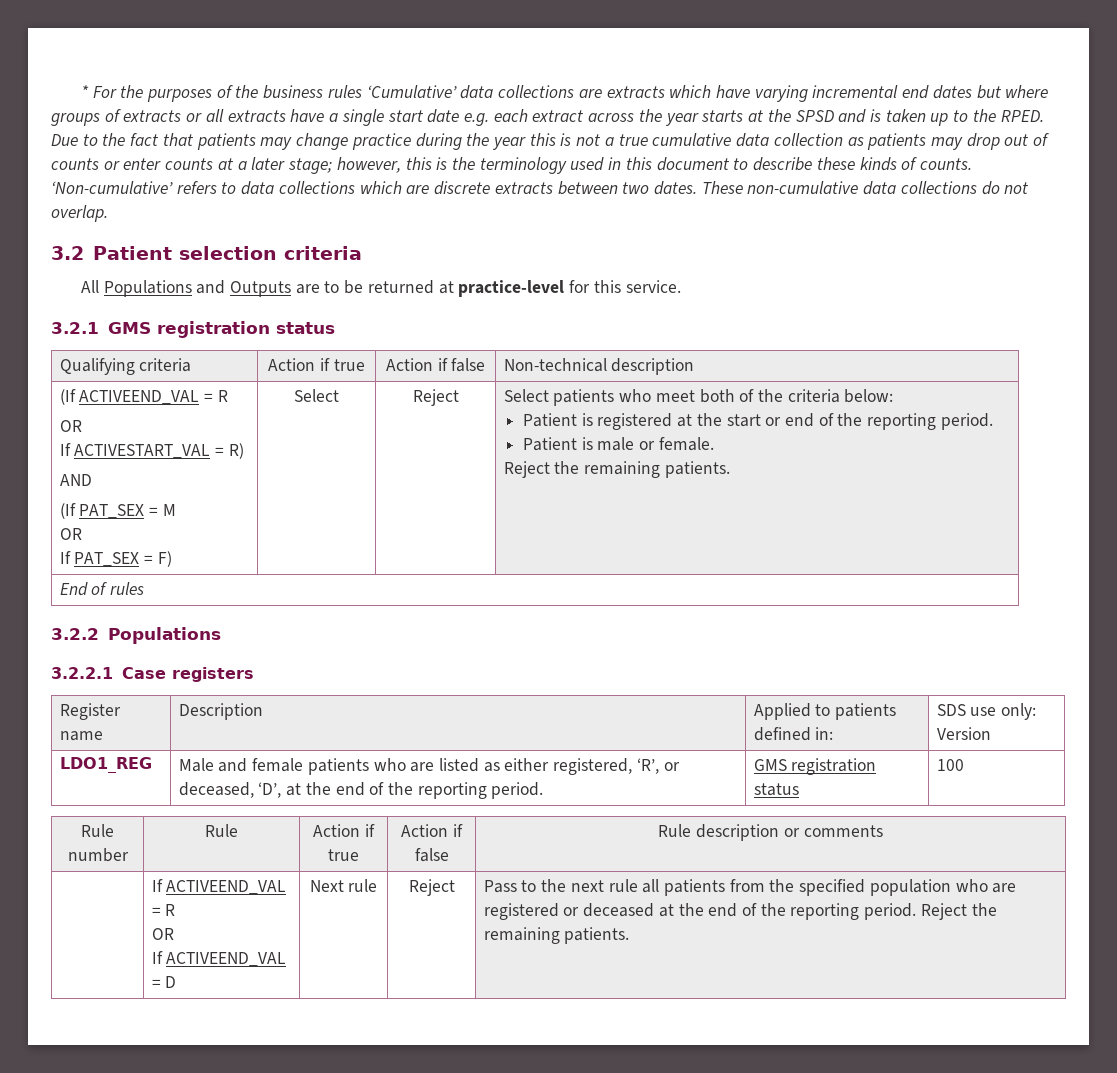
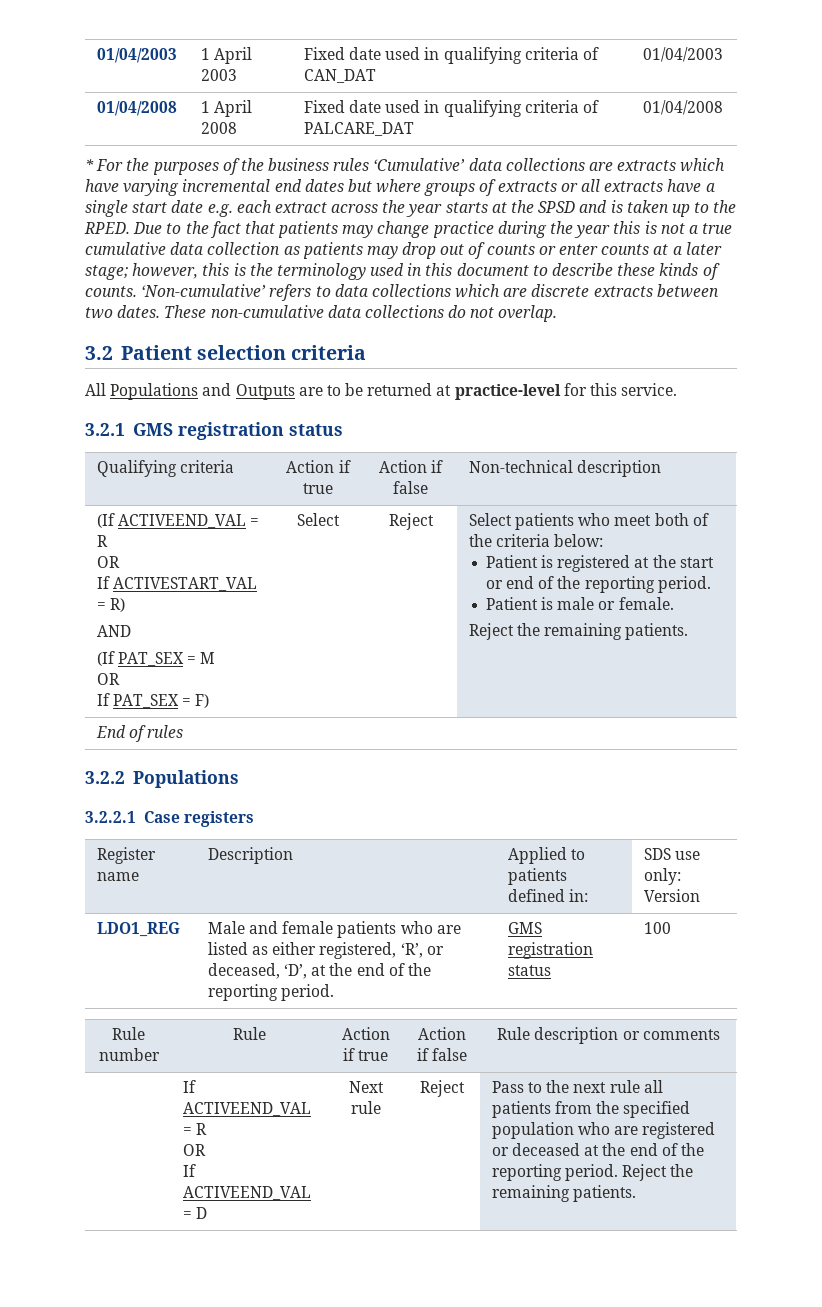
(80, 91) none -> [96,48,177,63] [200,47,252,64] [200,69,237,81] [303,47,599,64] [303,69,376,83] [642,47,723,62] [96,101,177,116] [200,100,252,117] [200,122,237,134] [303,100,599,117] [303,122,414,136] [642,100,723,115] 01/04/2003 | 1 April 2003 | Fixed date used in qualifying criteria of CAN_DAT | 01/04/2003 // 01/04/2008 | 1 April 2008 | Fixed date used in qualifying criteria of PALCARE_DAT | 01/04/2008 //

